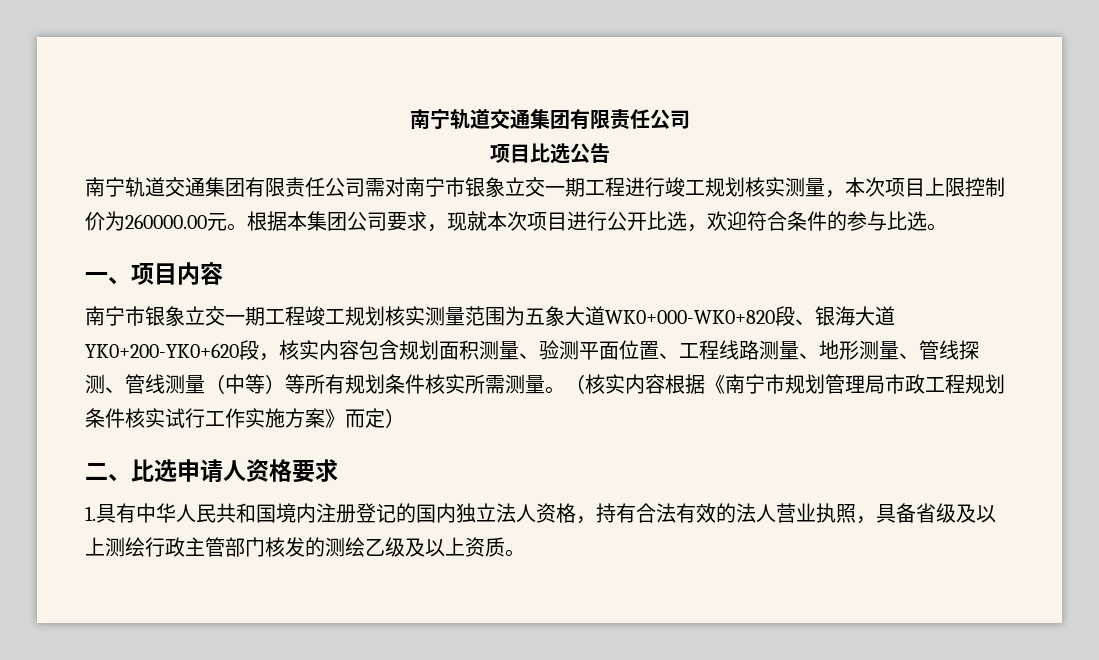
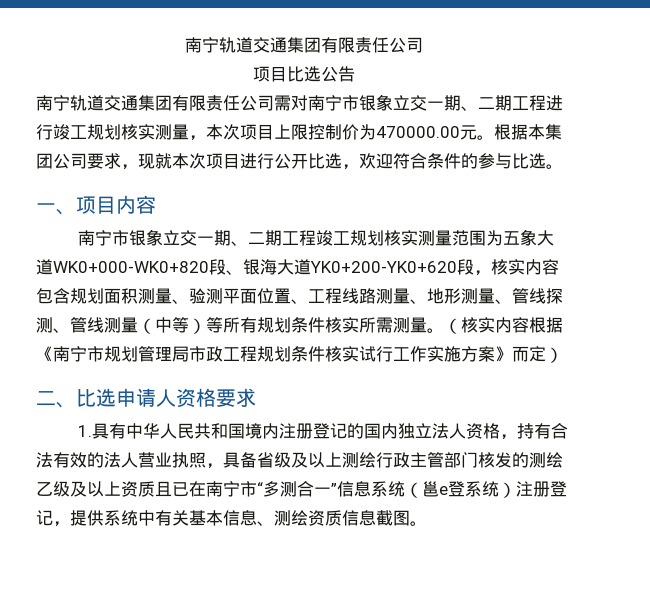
(585, 187) none -> [461,95,512,111] 、二期
[125,214,207,229] 260000.00 -> [376,126,460,138] 470000.00
(265, 316) none -> [231,230,283,246] 、二期
(505, 547) none -> [155,481,567,498] [36,510,410,527] 且已在南宁市“多测合一”信息系统（邕e登系统）注册登记，提供系统中有关基本信息、测绘资质信息截图

